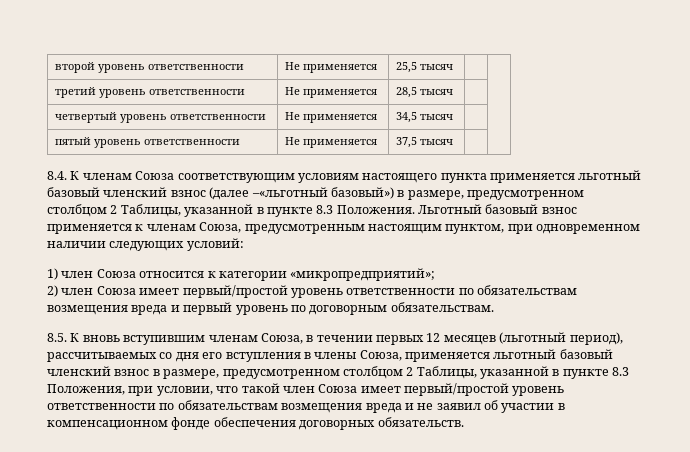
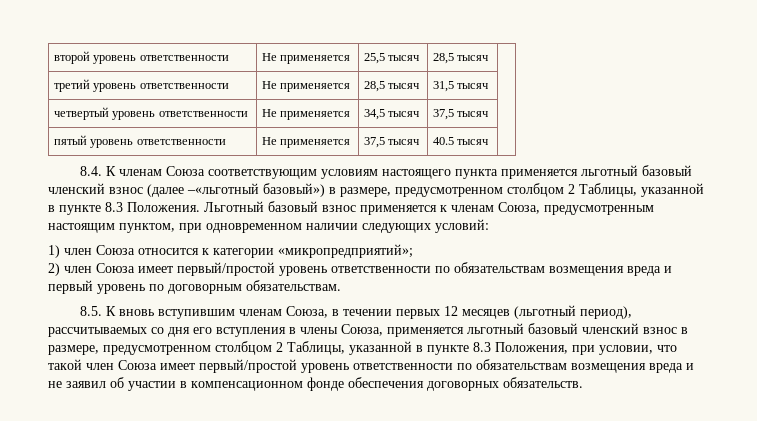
(454, 67) none -> [432,53,489,64] 28,5 тысяч
(454, 92) none -> [432,81,489,92] 31,5 тысяч
(454, 117) none -> [432,109,489,120] 37,5 тысяч
(454, 142) none -> [432,137,489,145] 40.5 тысяч

